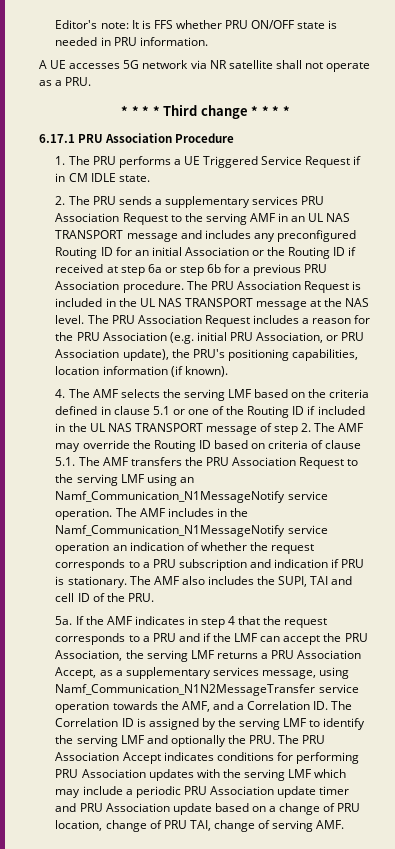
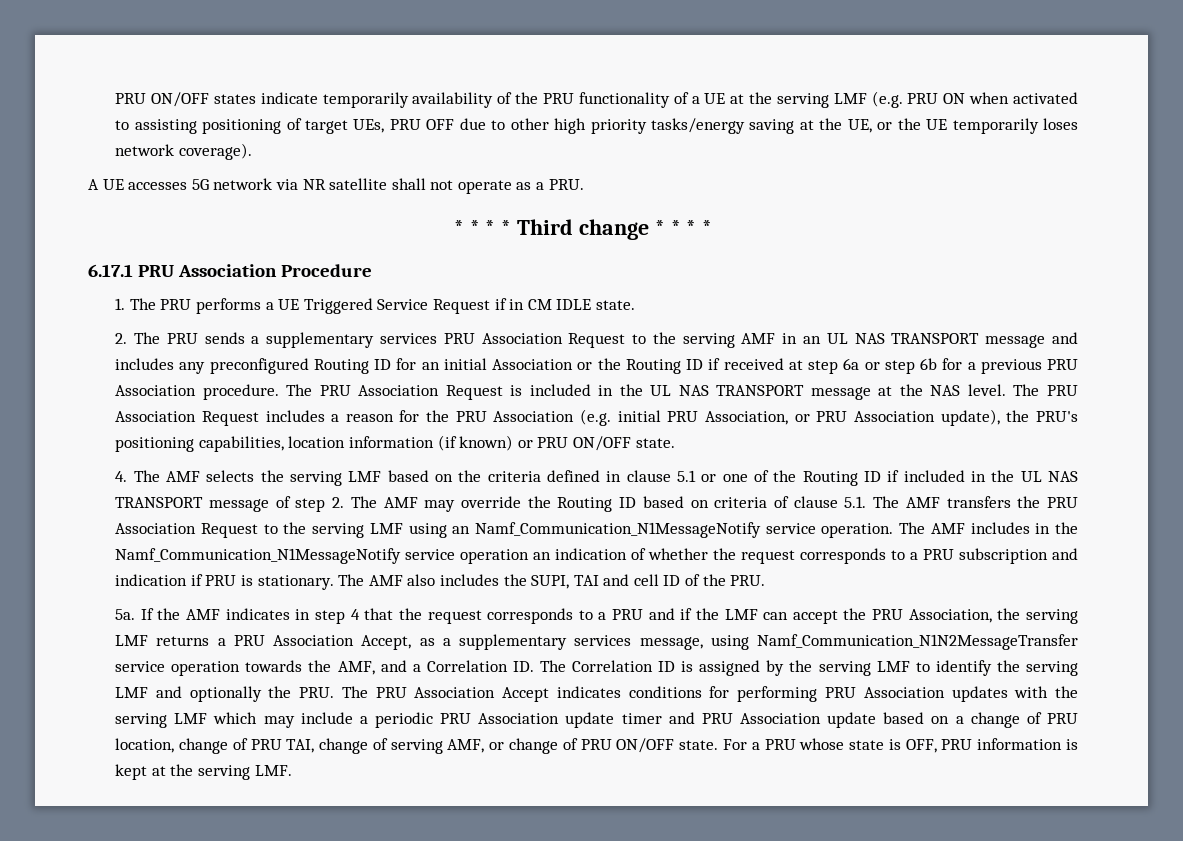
[55,20,338,29] [55,37,208,46] Editor's note: It is FFS whether PRU ON/OFF state is needed in PRU information. -> [115,91,1078,108] [115,118,1079,134] [115,143,252,160] PRU ON/OFF states indicate temporarily availability of the PRU functionality of a UE at the serving LMF (e.g. PRU ON when activated to assisting positioning of target UEs, PRU OFF due to other high priority tasks/energy saving at the UE, or the UE temporarily loses network coverage).
[184,366,228,377] known). -> [459,435,675,451] known) or PRU ON/OFF state.
[316,820,345,829] AMF. -> [447,738,1078,754] [115,764,292,780] AMF, or change of PRU ON/OFF state. For a PRU whose state is OFF, PRU information is kept at the serving LMF.

